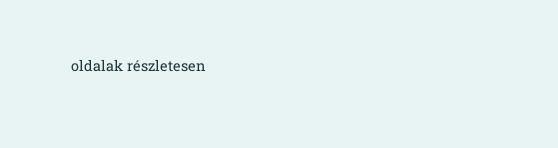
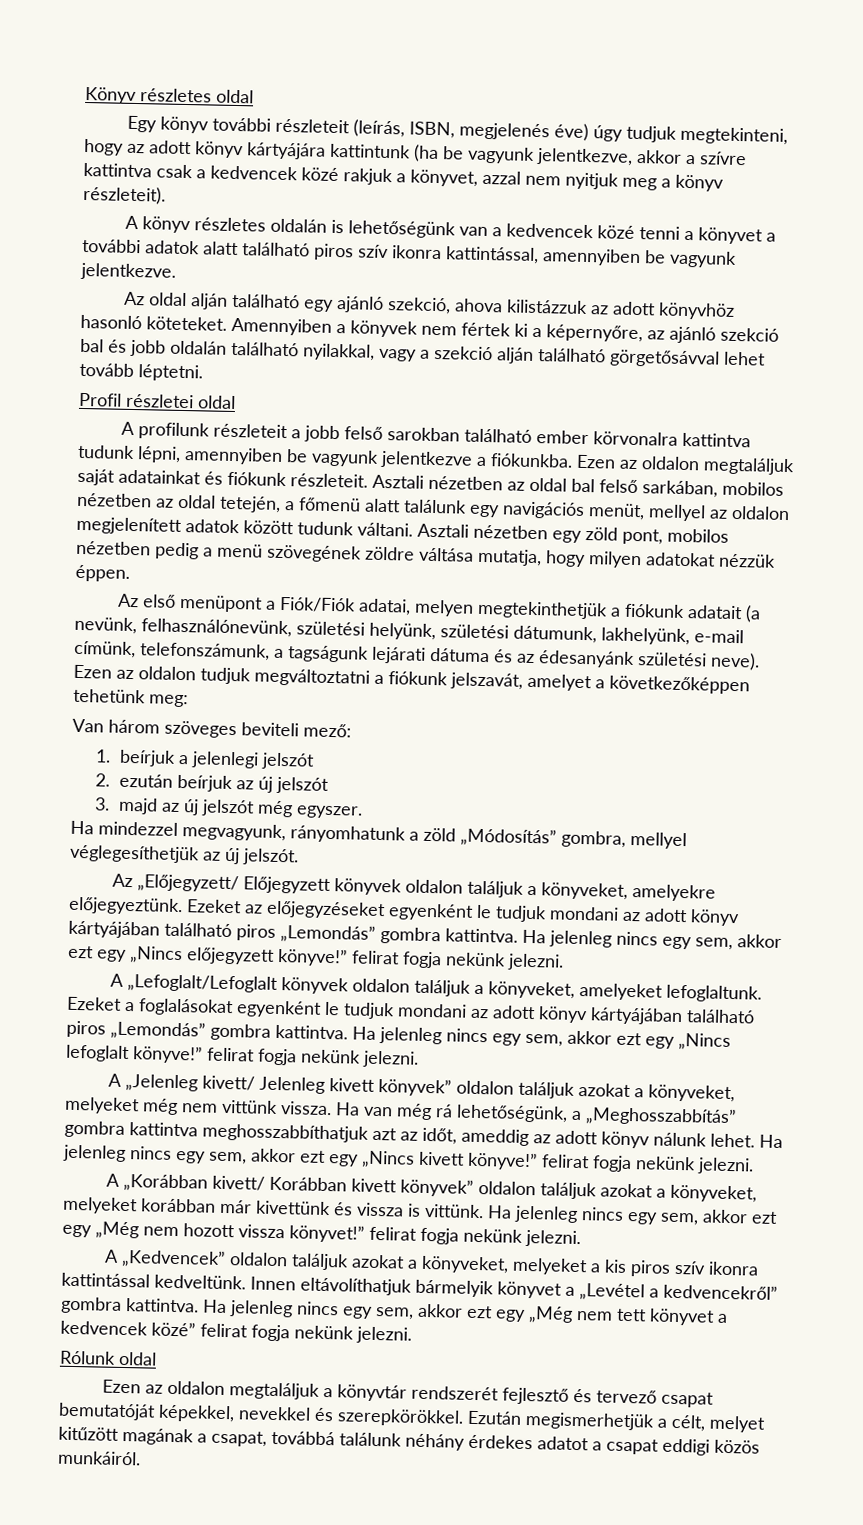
[71,59,206,72] oldalak részletesen -> [85,86,254,104] [127,115,789,145] [84,138,747,166] [83,162,724,192] [83,185,166,205] [125,215,777,245] [82,238,737,268] [80,262,176,281] [124,291,736,320] [80,314,779,344] [80,338,766,368] [79,362,203,382] [79,392,236,410] [121,421,752,448] [77,444,795,476] [77,468,784,498] [77,492,790,522] [76,516,729,545] [76,540,776,569] [75,564,130,582] [118,593,762,623] [74,616,744,646] [74,640,760,671] [73,664,750,695] [73,688,189,708] [72,718,352,739] [95,749,316,770] [95,773,330,794] [94,797,364,819] [70,820,687,850] [69,844,299,866] [112,873,717,902] [68,896,740,927] [68,920,782,951] [68,945,564,971] [110,973,763,1003] [67,996,755,1026] [66,1020,731,1051] [65,1044,419,1068] [108,1073,736,1103] [64,1096,737,1127] [64,1120,783,1149] [63,1144,754,1175] [106,1173,758,1203] [62,1196,778,1226] [62,1221,581,1248] [104,1248,760,1277] [61,1272,778,1301] [60,1296,728,1326] [60,1320,412,1344] [59,1350,157,1366] [102,1379,715,1408] [58,1402,766,1433] [58,1426,760,1456] [57,1450,141,1466] Könyv részletes oldal // Egy könyv további részleteit (leírás, ISBN, megjelenés éve) úgy tudjuk megtekinteni, hogy az adott könyv kártyájára kattintunk (ha be vagyunk jelentkezve, akkor a szívre kattintva csak a kedvencek közé rakjuk a könyvet, azzal nem nyitjuk meg a könyv részleteit). // A könyv részletes oldalán is lehetőségünk van a kedvencek közé tenni a könyvet a további adatok alatt található piros szív ikonra kattintással, amennyiben be vagyunk jelentkezve. // Az oldal alján található egy ajánló szekció, ahova kilistázzuk az adott könyvhöz hasonló köteteket. Amennyiben a könyvek nem fértek ki a képernyőre, az ajánló szekció bal és jobb oldalán található nyilakkal, vagy a szekció alján található görgetősávval lehet tovább léptetni. // Profil részletei oldal // A profilunk részleteit a jobb felső sarokban található ember körvonalra kattintva tudunk lépni, amennyiben be vagyunk jelentkezve a fiókunkba. Ezen az oldalon megtaláljuk saját adatainkat és fiókunk részleteit. Asztali nézetben az oldal bal felső sarkában, mobilos nézetben az oldal tetején, a főmenü alatt találunk egy navigációs menüt, mellyel az oldalon megjelenített adatok között tudunk váltani. Asztali nézetben egy zöld pont, mobilos nézetben pedig a menü szövegének zöldre váltása mutatja, hogy milyen adatokat nézzük éppen. // Az első menüpont a Fiók/Fiók adatai, melyen megtekinthetjük a fiókunk adatait (a nevünk, felhasználónevünk, születési helyünk, születési dátumunk, lakhelyünk, e-mail címünk, telefonszámunk, a tagságunk lejárati dátuma és az édesanyánk születési neve). Ezen az oldalon tudjuk megváltoztatni a fiókunk jelszavát, amelyet a következőképpen tehetünk meg: // Van három szöveges beviteli mező: // 1. beírjuk a jelenlegi jelszót // 2. ezután beírjuk az új jelszót // 3. majd az új jelszót még egyszer. // Ha mindezzel megvagyunk, rányomhatunk a zöld „Módosítás” gombra, mellyel véglegesíthetjük az új jelszót. // Az „Előjegyzett/ Előjegyzett könyvek oldalon találjuk a könyveket, amelyekre előjegyeztünk. Ezeket az előjegyzéseket egyenként le tudjuk mondani az adott könyv kártyájában található piros „Lemondás” gombra kattintva. Ha jelenleg nincs egy sem, akkor ezt egy „Nincs előjegyzett könyve!” felirat fogja nekünk jelezni. // A „Lefoglalt/Lefoglalt könyvek oldalon találjuk a könyveket, amelyeket lefoglaltunk. Ezeket a foglalásokat egyenként le tudjuk mondani az adott könyv kártyájában található piros „Lemondás” gombra kattintva. Ha jelenleg nincs egy sem, akkor ezt egy „Nincs lefoglalt könyve!” felirat fogja nekünk jelezni. // A „Jelenleg kivett/ Jelenleg kivett könyvek” oldalon találjuk azokat a könyveket, melyeket még nem vittünk vissza. Ha van még rá lehetőségünk, a „Meghosszabbítás” gombra kattintva meghosszabbíthatjuk azt az időt, ameddig az adott könyv nálunk lehet. Ha jelenleg nincs egy sem, akkor ezt egy „Nincs kivett könyve!” felirat fogja nekünk jelezni. // A „Korábban kivett/ Korábban kivett könyvek” oldalon találjuk azokat a könyveket, melyeket korábban már kivettünk és vissza is vittünk. Ha jelenleg nincs egy sem, akkor ezt egy „Még nem hozott vissza könyvet!” felirat fogja nekünk jelezni. // A „Kedvencek” oldalon találjuk azokat a könyveket, melyeket a kis piros szív ikonra kattintással kedveltünk. Innen eltávolíthatjuk bármelyik könyvet a „Levétel a kedvencekről” gombra kattintva. Ha jelenleg nincs egy sem, akkor ezt egy „Még nem tett könyvet a kedvencek közé” felirat fogja nekünk jelezni. // Rólunk oldal // Ezen az oldalon megtaláljuk a könyvtár rendszerét fejlesztő és tervező csapat bemutatóját képekkel, nevekkel és szerepkörökkel. Ezután megismerhetjük a célt, melyet kitűzött magának a csapat, továbbá találunk néhány érdekes adatot a csapat eddigi közös munkáiról.

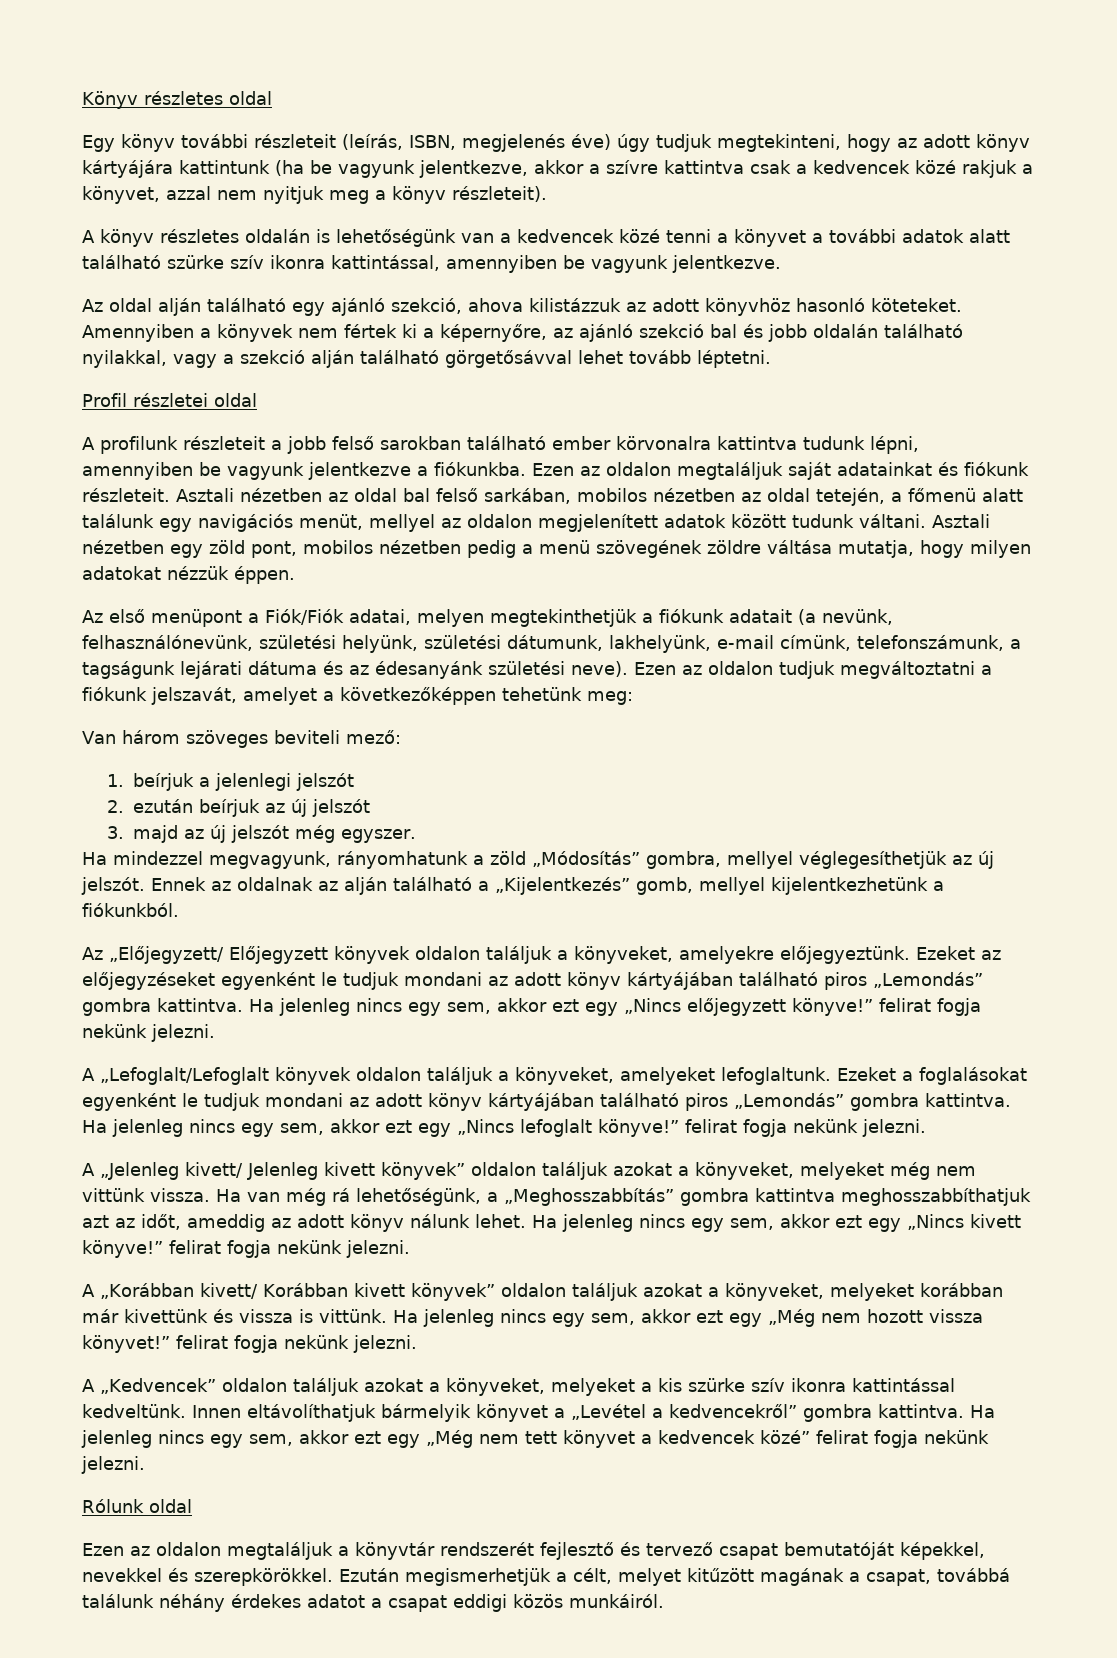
[313,243,354,261] piros -> [167,255,224,269] szürke
(299, 857) none -> [151,877,944,895] [82,903,179,917] Ennek az oldalnak az alján található a „Kijelentkezés” gomb, mellyel kijelentkezhetünk a fiókunkból.
[630,1260,672,1277] piros -> [687,1378,745,1392] szürke

